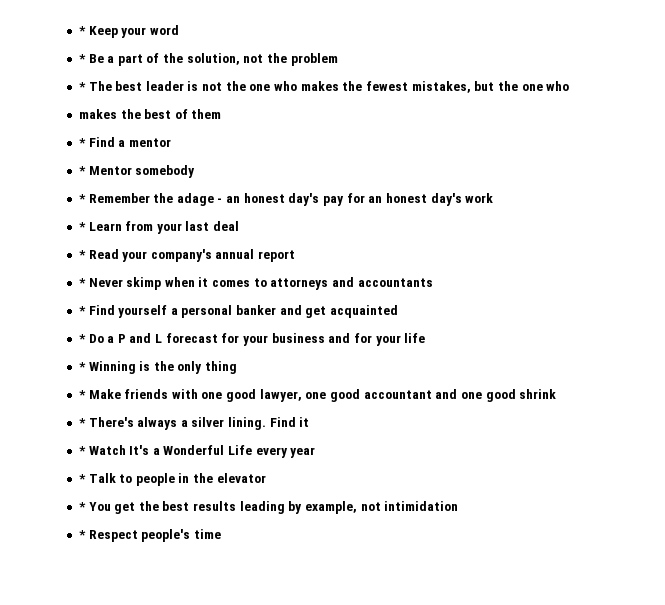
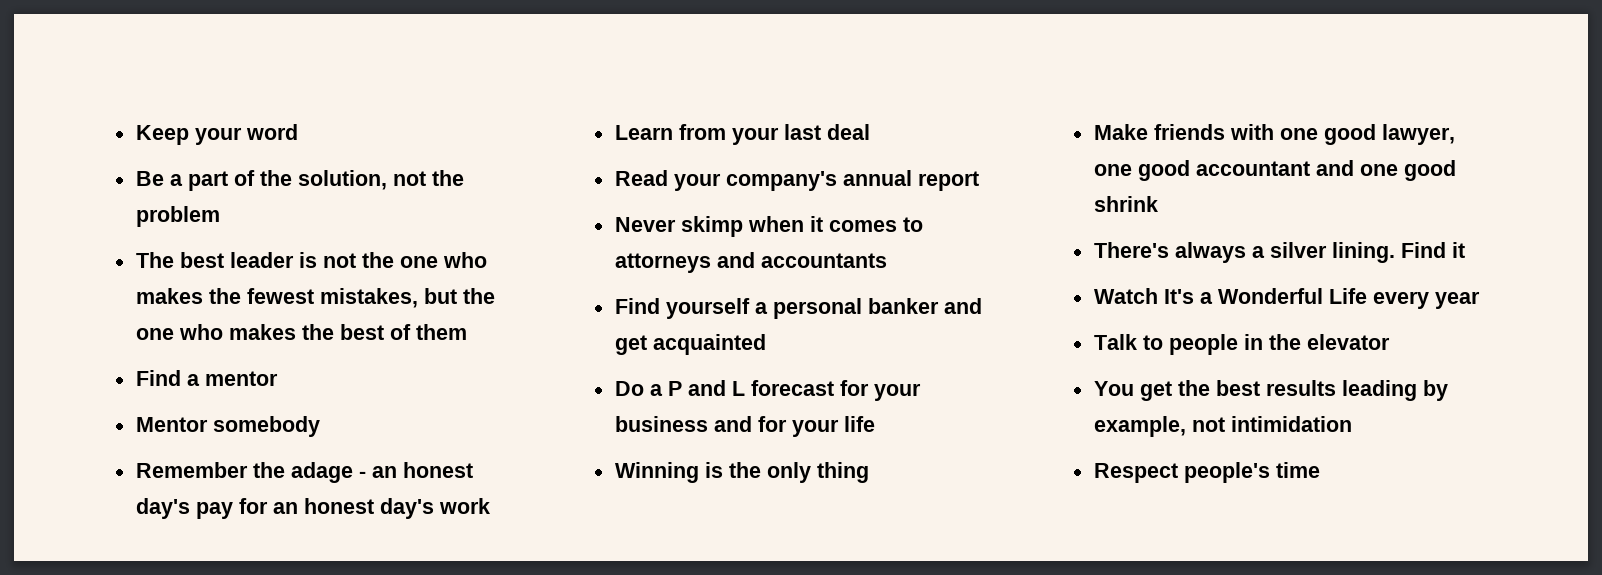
[78,26,86,35] * -> (135, 135) none
[78,54,86,63] * -> (298, 132) none
[78,82,86,91] * -> (220, 216) none
(570, 86) // -> (223, 332) none
[78,138,86,147] * -> (467, 332) none
[78,166,86,175] * -> (278, 378) none
[78,194,86,203] * -> (320, 426) none
[78,222,86,231] * -> (490, 506) none
[78,250,86,259] * -> (870, 132) none
[78,278,86,287] * -> (979, 181) none
[78,306,86,315] * -> (887, 260) none
[78,334,86,343] * -> (766, 344) none
[78,362,86,371] * -> (875, 424) none
[78,390,86,399] * -> (869, 472) none
[78,418,86,427] * -> (1158, 204) none
[78,446,86,455] * -> (1465, 250) none
[78,474,86,483] * -> (1480, 300) none
[78,502,86,511] * -> (1390, 342) none
[78,530,86,539] * -> (1352, 424) none

